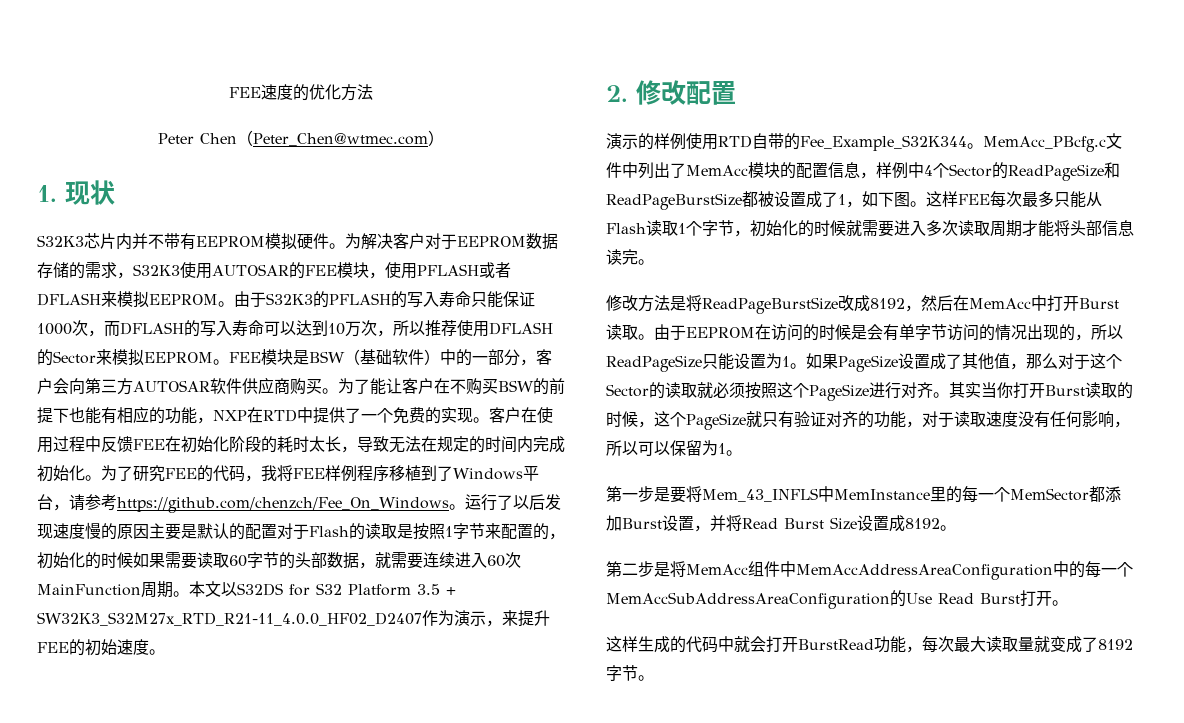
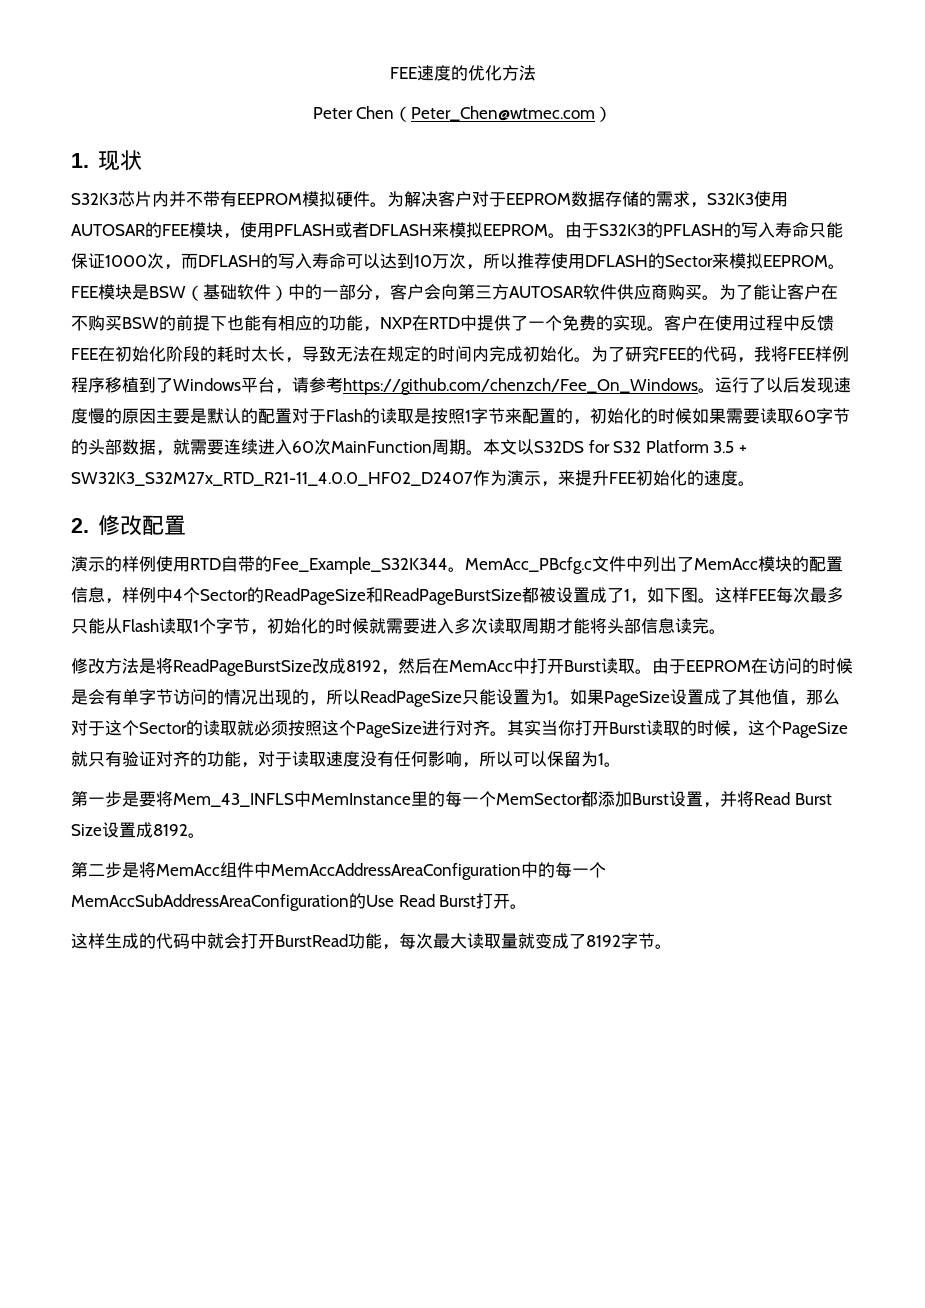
[69,639,117,656] 的初始 -> [636,470,704,486] 初始化的

